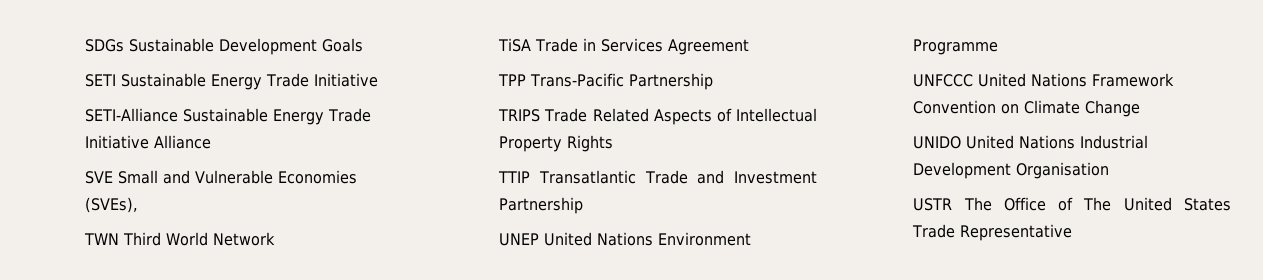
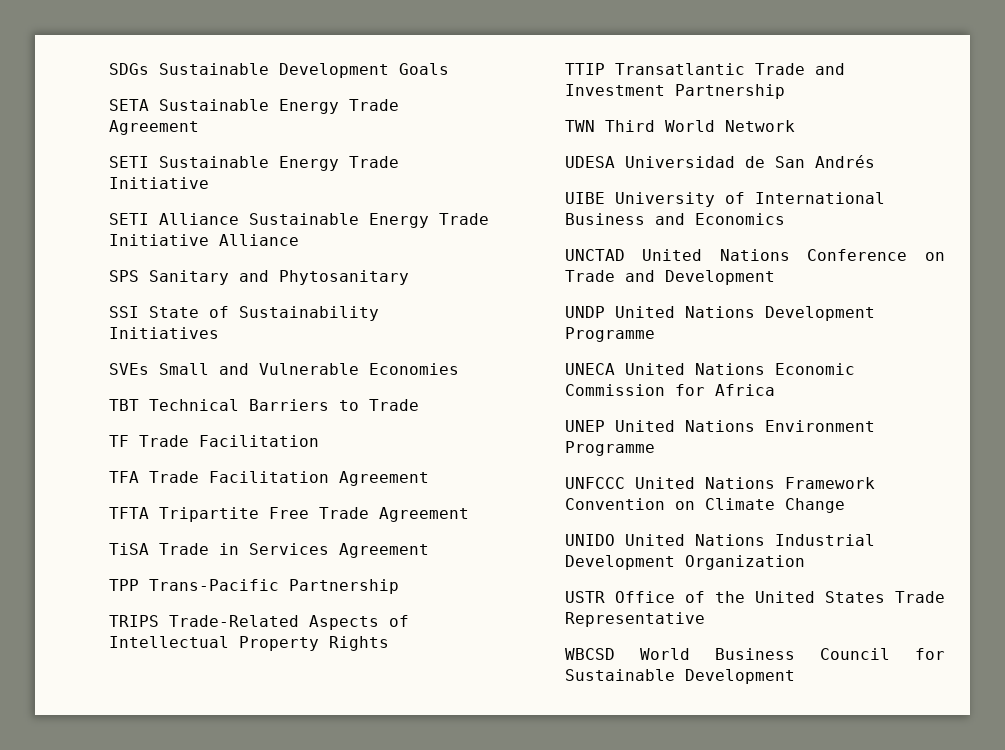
(364, 45) none -> [108,99,399,114] [108,120,199,135] // SETA Sustainable Energy Trade Agreement
[85,108,179,122] SETI-Alliance -> [108,213,239,225] SETI Alliance
[85,170,358,184] [85,197,139,213] [84,232,276,246] SVE Small and Vulnerable Economies (SVEs), // TWN Third World Network -> [108,270,409,285] [108,306,379,321] [108,327,219,339] [108,363,459,375] [108,399,419,411] [108,435,319,447] [108,471,429,486] [108,507,469,522] SPS Sanitary and Phytosanitary // SSI State of Sustainability Initiatives // SVEs Small and Vulnerable Economies // TBT Technical Barriers to Trade // TF Trade Facilitation // TFA Trade Facilitation Agreement // TFTA Tripartite Free Trade Agreement
[544,108,649,122] Trade Related -> [168,615,299,627] Trade-Related
(584, 205) none -> [564,120,795,132] [564,155,875,168] [564,192,885,207] [564,213,785,225] [564,249,945,261] [564,270,775,285] [564,306,875,321] [564,327,655,342] [564,363,855,375] [564,384,775,396] // TWN Third World Network // UDESA Universidad de San Andrés // UIBE University of International Business and Economics // UNCTAD United Nations Conference on Trade and Development // UNDP United Nations Development Programme // UNECA United Nations Economic Commission for Africa
[1016,162,1110,179] Organisation -> [684,555,805,570] Organization
[963,197,992,211] The -> (605, 597) none
[1083,197,1112,211] The -> [714,591,745,603] the
(1073, 232) none -> [564,648,945,660] [564,669,795,684] // WBCSD World Business Council for Sustainable Development

